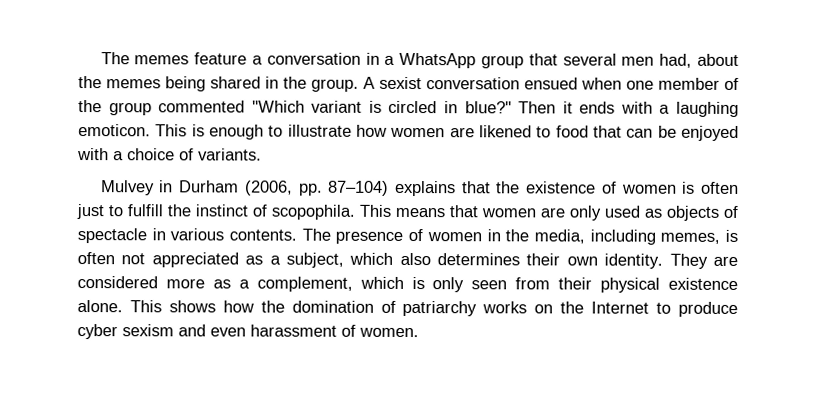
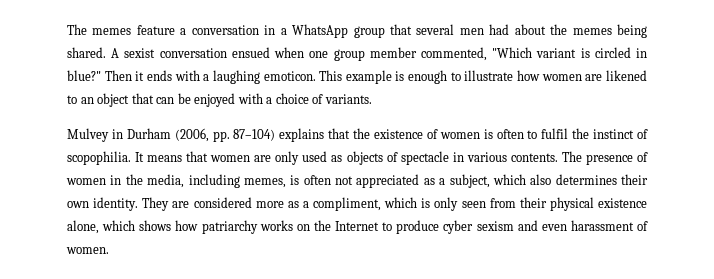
[659,53,693,68] had, -> [489,24,510,35] had
[210,76,359,92] shared in the group. -> [67,47,106,58] shared.
[658,77,739,90] [78,100,246,116] member of the group commented -> [333,47,487,61] group member commented,
(188, 130) none -> [345,70,392,84] example
[555,125,589,138] food -> [80,93,130,107] an object
[76,204,163,220] just to fulfill -> [527,128,569,139] to fulfil
[271,204,391,220] scopophila. This -> [67,151,145,165] scopophilia. It
[256,276,353,292] complement, -> [313,197,381,211] compliment,
[77,300,396,313] alone. This shows how the domination of -> [67,220,199,234] alone, which shows how

